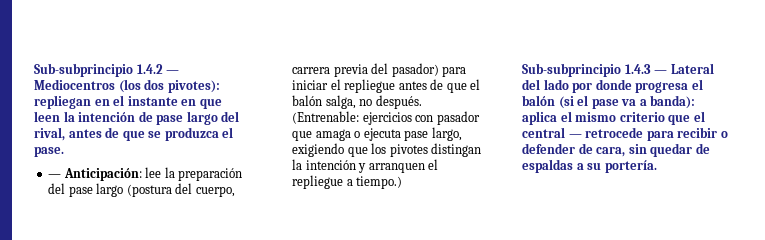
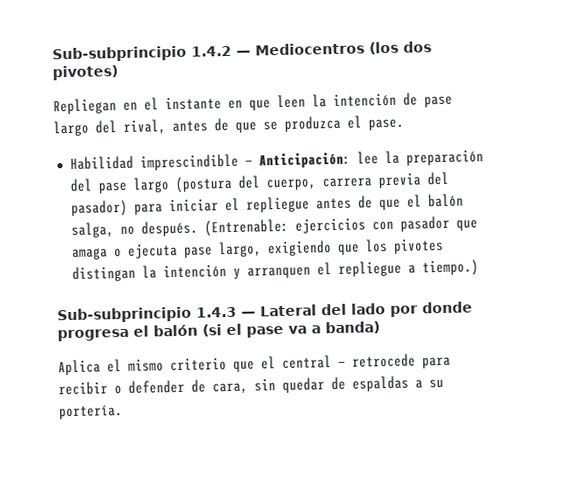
[167,80,220,93] [34,95,91,109] pivotes): repliegan -> [52,65,118,81] [53,98,117,115] pivotes) // Repliegan
(64, 152) none -> [69,153,239,171] Habilidad imprescindible
[650,95,696,109] [522,111,557,125] banda): aplica -> [325,321,380,335] [58,359,101,376] banda) // Aplica

